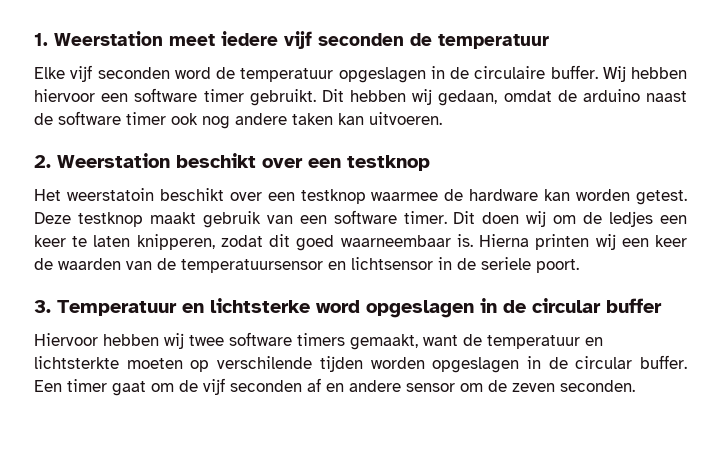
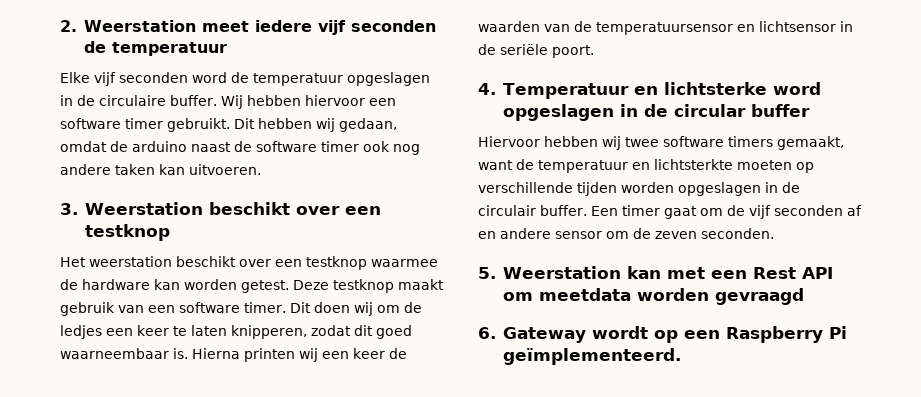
[34,33,48,46] 1. -> [60,20,77,32] 2.
[34,155,51,168] 2. -> [60,203,78,215] 3.
[66,188,154,201] weerstatoin -> [89,256,172,267] weerstation
[481,257,531,270] seriele -> [500,44,548,55] seriële
[34,300,51,313] 3. -> [478,83,496,95] 4.
[217,356,313,369] verschilende -> [478,182,573,193] verschillende
[575,356,633,369] circular -> [478,205,536,216] circulair
(635, 386) none -> [478,266,833,279] [502,288,804,305] [478,326,847,343] [502,348,681,365] // 5. Weerstation kan met een Rest API om meetdata worden gevraagd // 6. Gateway wordt op een Raspberry Pi geïmplementeerd.

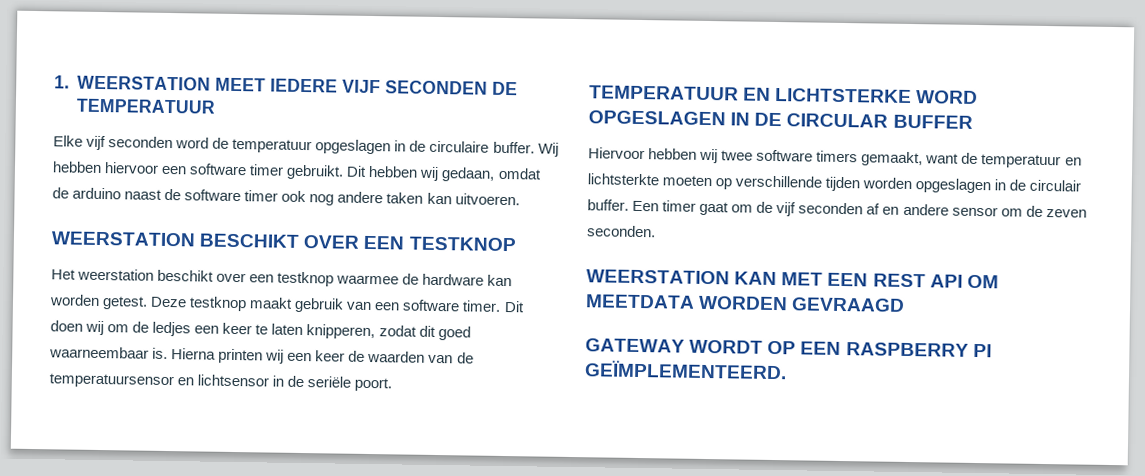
[60,20,436,35] [83,41,227,56] 2. Weerstation meet iedere vijf seconden de temperatuur -> [54,75,518,96] [75,98,215,114] 1. WEERSTATION MEET IEDERE VIJF SECONDEN DE TEMPERATUUR
[60,202,381,215] [84,224,170,241] 3. Weerstation beschikt over een testknop -> [51,231,516,252] WEERSTATION BESCHIKT OVER EEN TESTKNOP
[478,82,821,99] [502,104,810,121] 4. Temperatuur en lichtsterke word opgeslagen in de circular buffer -> [589,85,979,105] [588,110,973,129] TEMPERATUUR EN LICHTSTERKE WORD OPGESLAGEN IN DE CIRCULAR BUFFER
[478,266,833,279] [502,288,804,305] [478,326,847,343] [502,348,681,365] 5. Weerstation kan met een Rest API om meetdata worden gevraagd // 6. Gateway wordt op een Raspberry Pi geïmplementeerd. -> [586,269,999,289] [585,294,906,312] [585,338,992,358] [584,360,787,380] WEERSTATION KAN MET EEN REST API OM MEETDATA WORDEN GEVRAAGD // GATEWAY WORDT OP EEN RASPBERRY PI GEÏMPLEMENTEERD.

